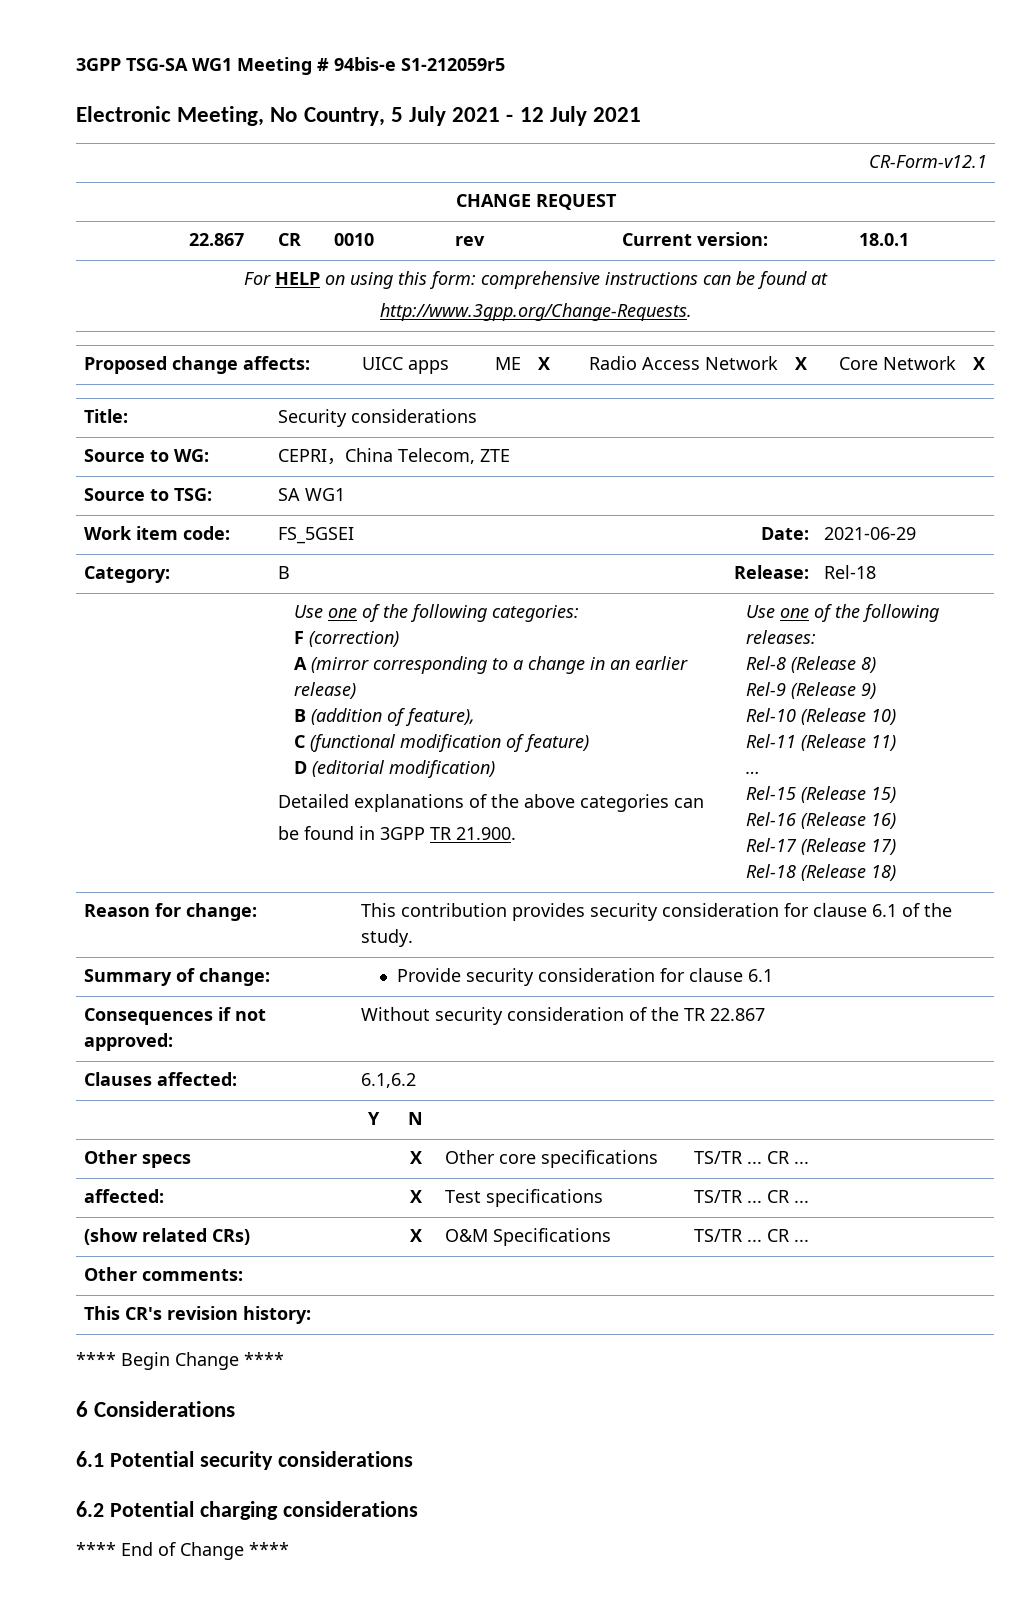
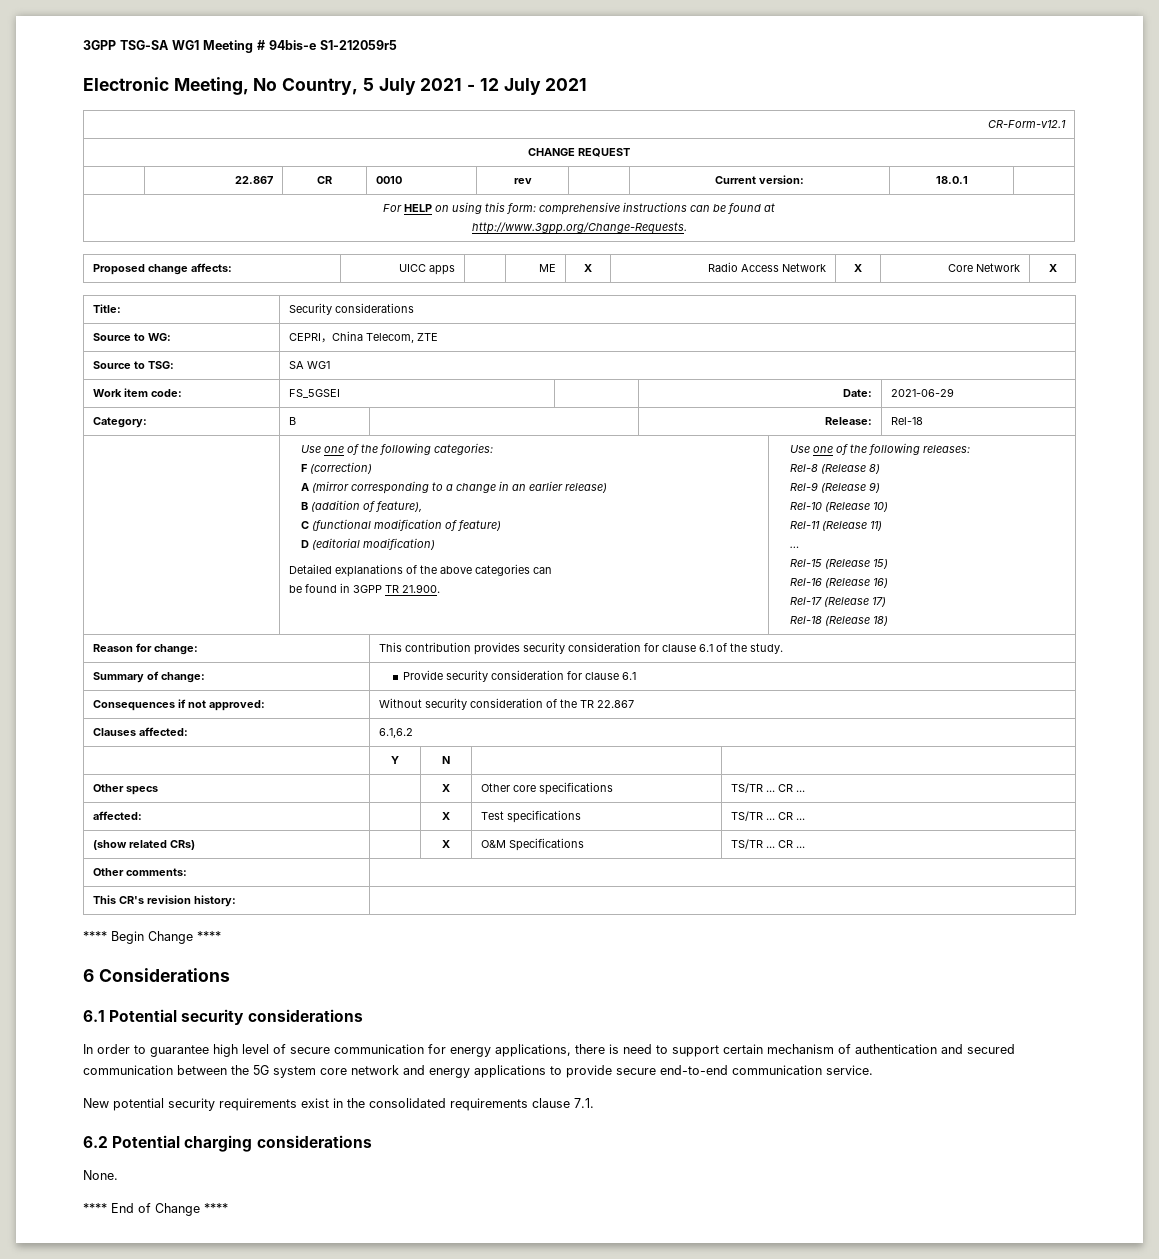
(413, 1459) none -> [83,1044,1015,1057] [83,1065,873,1078] [83,1098,594,1111] // In order to guarantee high level of secure communication for energy applications, there is need to support certain mechanism of authentication and secured communication between the 5G system core network and energy applications to provide secure end-to-end communication service. // New potential security requirements exist in the consolidated requirements clause 7.1.
(418, 1509) none -> [83,1170,118,1180] // None.

